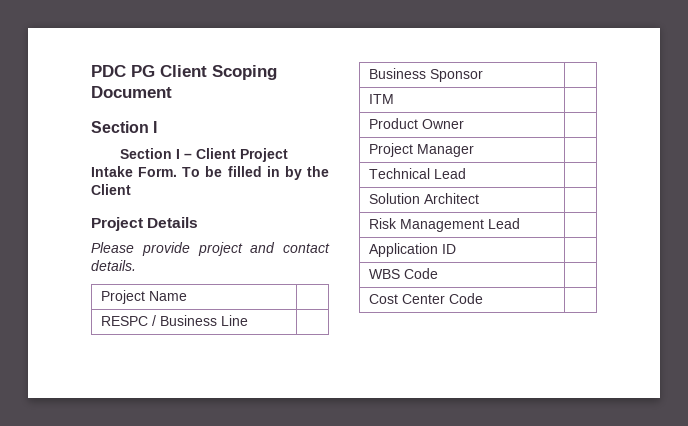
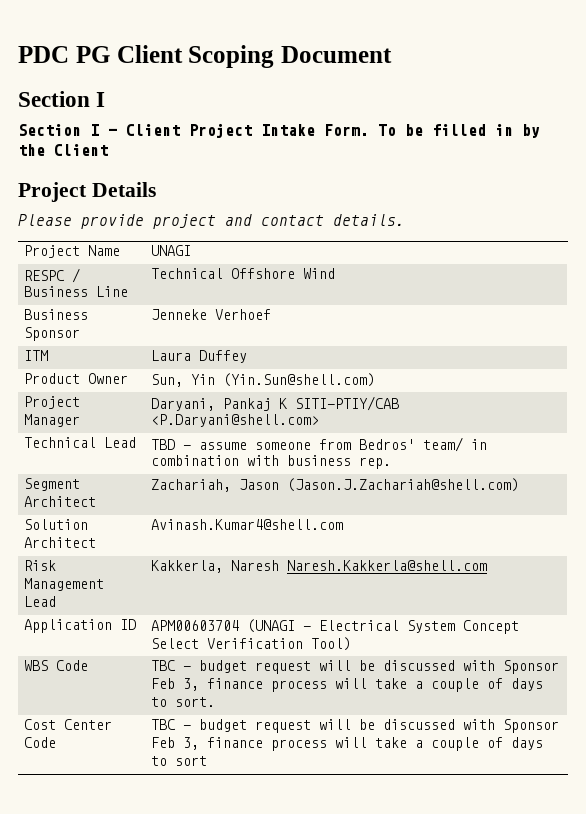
(187, 296) none -> [150,245,191,256] UNAGI
(248, 320) none -> [150,268,335,279] Technical Offshore Wind
(483, 75) none -> [150,309,271,320] Jenneke Verhoef
(394, 99) none -> [150,350,247,363] Laura Duffey
(464, 124) none -> [150,373,375,387] Sun, Yin (Yin.Sun@shell.com)
[368,168,466,179] // Technical Lead | -> [150,396,399,411] [150,414,319,427] [23,437,136,448] [150,437,487,452] [150,455,391,469] [23,478,80,491] [23,496,96,507] [150,478,519,492] Daryani, Pankaj K SITI-PTIY/CAB <P.Daryani@shell.com> // Technical Lead | TBD - assume someone from Bedros' team/ in combination with business rep. // Segment Architect | Zachariah, Jason (Jason.J.Zachariah@shell.com)
(479, 198) none -> [150,519,343,530] Avinash.Kumar4@shell.com
(520, 223) none -> [150,560,487,573] Kakkerla, Naresh Naresh.Kakkerla@shell.com
[368,268,438,279] [368,293,483,304] // WBS Code | // Cost Center Code | -> [150,619,519,634] [150,637,351,651] [23,660,88,671] [150,660,559,674] [150,678,543,692] [150,697,215,707] [23,719,112,730] [23,737,56,748] [150,719,559,733] [150,737,543,751] [150,756,207,766] APM00603704 (UNAGI - Electrical System Concept Select Verification Tool) // WBS Code | TBC - budget request will be discussed with Sponsor Feb 3, finance process will take a couple of days to sort. // Cost Center Code | TBC - budget request will be discussed with Sponsor Feb 3, finance process will take a couple of days to sort

